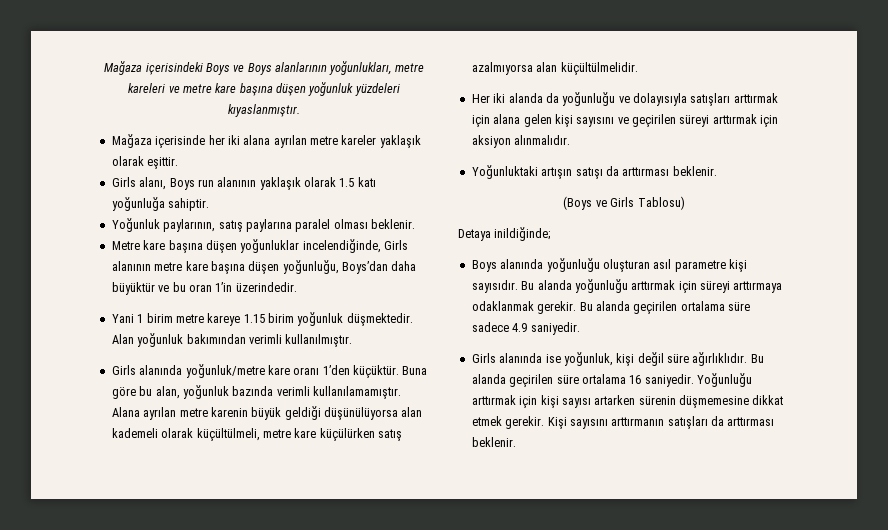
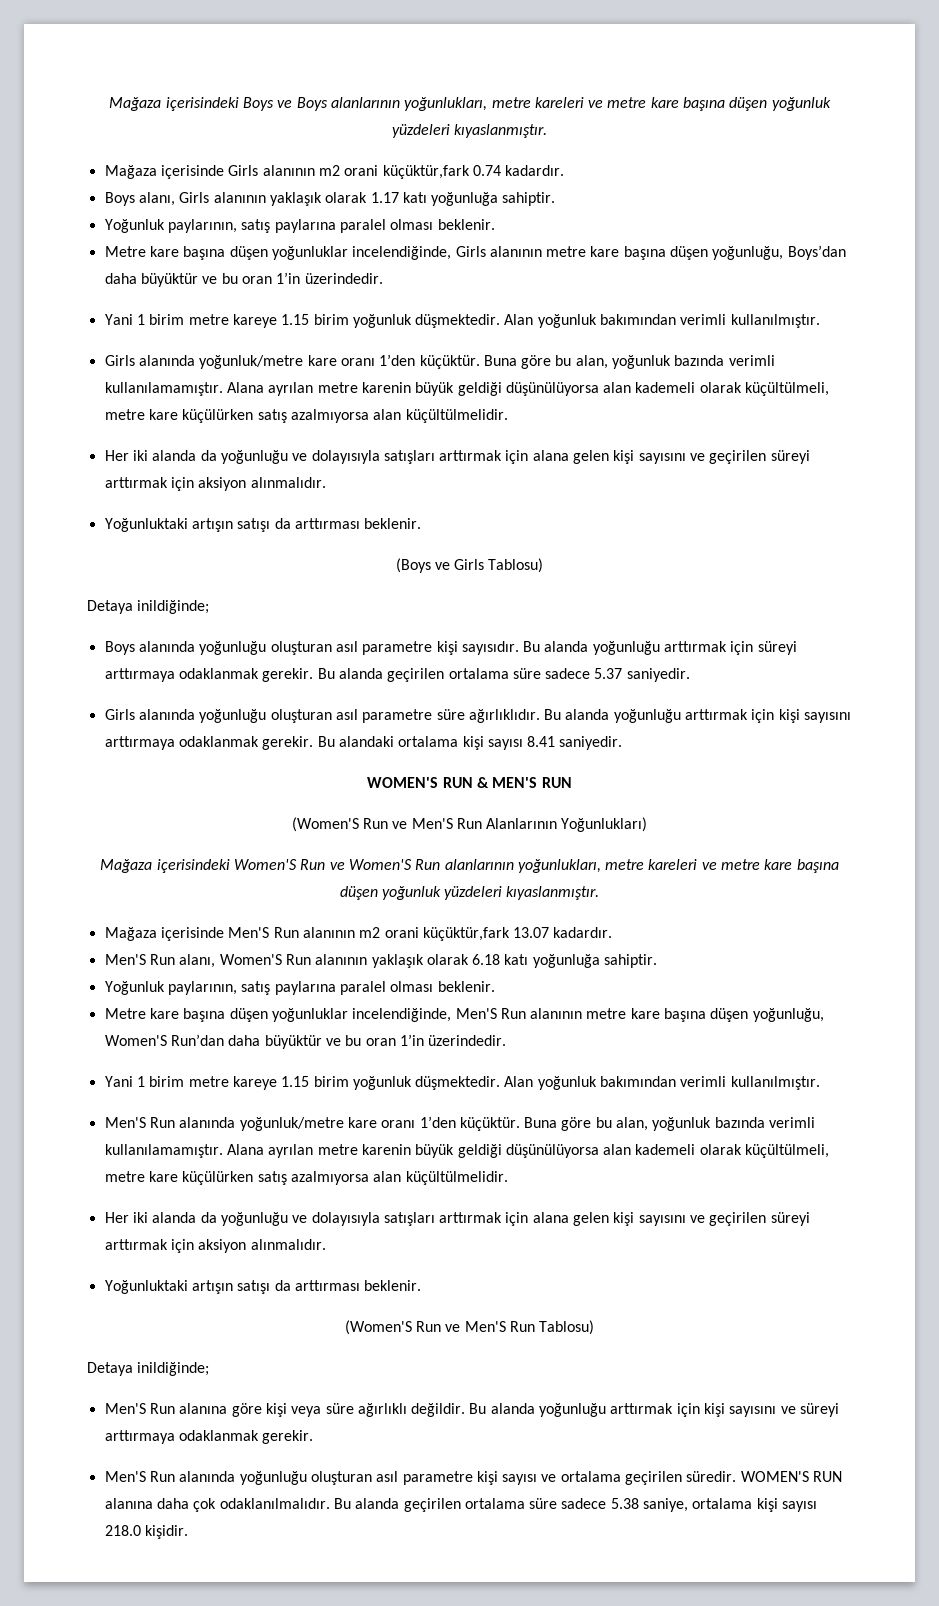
[208,135,421,148] [111,156,179,169] [111,177,355,190] her iki alana ayrılan metre kareler yaklaşık olarak eşittir. // Girls alanı, Boys run alanının yaklaşık olarak 1.5 -> [228,165,565,179] [104,192,399,206] Girls alanının m2 orani küçüktür,fark 0.74 kadardır. // Boys alanı, Girls alanının yaklaşık olarak 1.17
[512,323,528,332] 4.9 -> [594,668,623,679] 5.37
[545,352,764,366] [471,373,752,387] [471,395,784,408] [471,416,775,429] [471,437,516,447] ise yoğunluk, kişi değil süre ağırlıklıdır. Bu alanda geçirilen süre ortalama 16 saniyedir. Yoğunluğu arttırmak için kişi sayısı artarken sürenin düşmemesine dikkat etmek gerekir. Kişi sayısını arttırmanın satışları da arttırması beklenir. -> [199,709,852,723] [104,736,623,750] [367,777,572,788] [291,817,648,832] [100,859,839,873] [339,886,600,900] [104,927,613,941] [104,954,658,968] [104,981,495,995] [104,1008,824,1022] [104,1034,507,1049] [104,1076,820,1090] [104,1116,816,1131] [104,1144,830,1158] [104,1171,508,1185] [104,1212,810,1226] [104,1239,326,1253] [104,1280,422,1294] [344,1320,595,1335] [87,1362,210,1376] [104,1403,840,1417] [104,1430,314,1444] [104,1471,843,1485] [104,1498,818,1512] [104,1525,188,1539] yoğunluğu oluşturan asıl parametre süre ağırlıklıdır. Bu alanda yoğunluğu arttırmak için kişi sayısını arttırmaya odaklanmak gerekir. Bu alandaki ortalama kişi sayısı 8.41 saniyedir. // WOMEN'S RUN & MEN'S RUN // (Women'S Run ve Men'S Run Alanlarının Yoğunlukları) // Mağaza içerisindeki Women'S Run ve Women'S Run alanlarının yoğunlukları, metre kareleri ve metre kare başına düşen yoğunluk yüzdeleri kıyaslanmıştır. // Mağaza içerisinde Men'S Run alanının m2 orani küçüktür,fark 13.07 kadardır. // Men'S Run alanı, Women'S Run alanının yaklaşık olarak 6.18 katı yoğunluğa sahiptir. // Yoğunluk paylarının, satış paylarına paralel olması beklenir. // Metre kare başına düşen yoğunluklar incelendiğinde, Men'S Run alanının metre kare başına düşen yoğunluğu, Women'S Run’dan daha büyüktür ve bu oran 1’in üzerindedir. // Yani 1 birim metre kareye 1.15 birim yoğunluk düşmektedir. Alan yoğunluk bakımından verimli kullanılmıştır. // Men'S Run alanında yoğunluk/metre kare oranı 1’den küçüktür. Buna göre bu alan, yoğunluk bazında verimli kullanılamamıştır. Alana ayrılan metre karenin büyük geldiği düşünülüyorsa alan kademeli olarak küçültülmeli, metre kare küçülürken satış azalmıyorsa alan küçültülmelidir. // Her iki alanda da yoğunluğu ve dolayısıyla satışları arttırmak için alana gelen kişi sayısını ve geçirilen süreyi arttırmak için aksiyon alınmalıdır. // Yoğunluktaki artışın satışı da arttırması beklenir. // (Women'S Run ve Men'S Run Tablosu) // Detaya inildiğinde; // Men'S Run alanına göre kişi veya süre ağırlıklı değildir. Bu alanda yoğunluğu arttırmak için kişi sayısını ve süreyi arttırmaya odaklanmak gerekir. // Men'S Run alanında yoğunluğu oluşturan asıl parametre kişi sayısı ve ortalama geçirilen süredir. WOMEN'S RUN alanına daha çok odaklanılmalıdır. Bu alanda geçirilen ortalama süre sadece 5.38 saniye, ortalama kişi sayısı 218.0 kişidir.

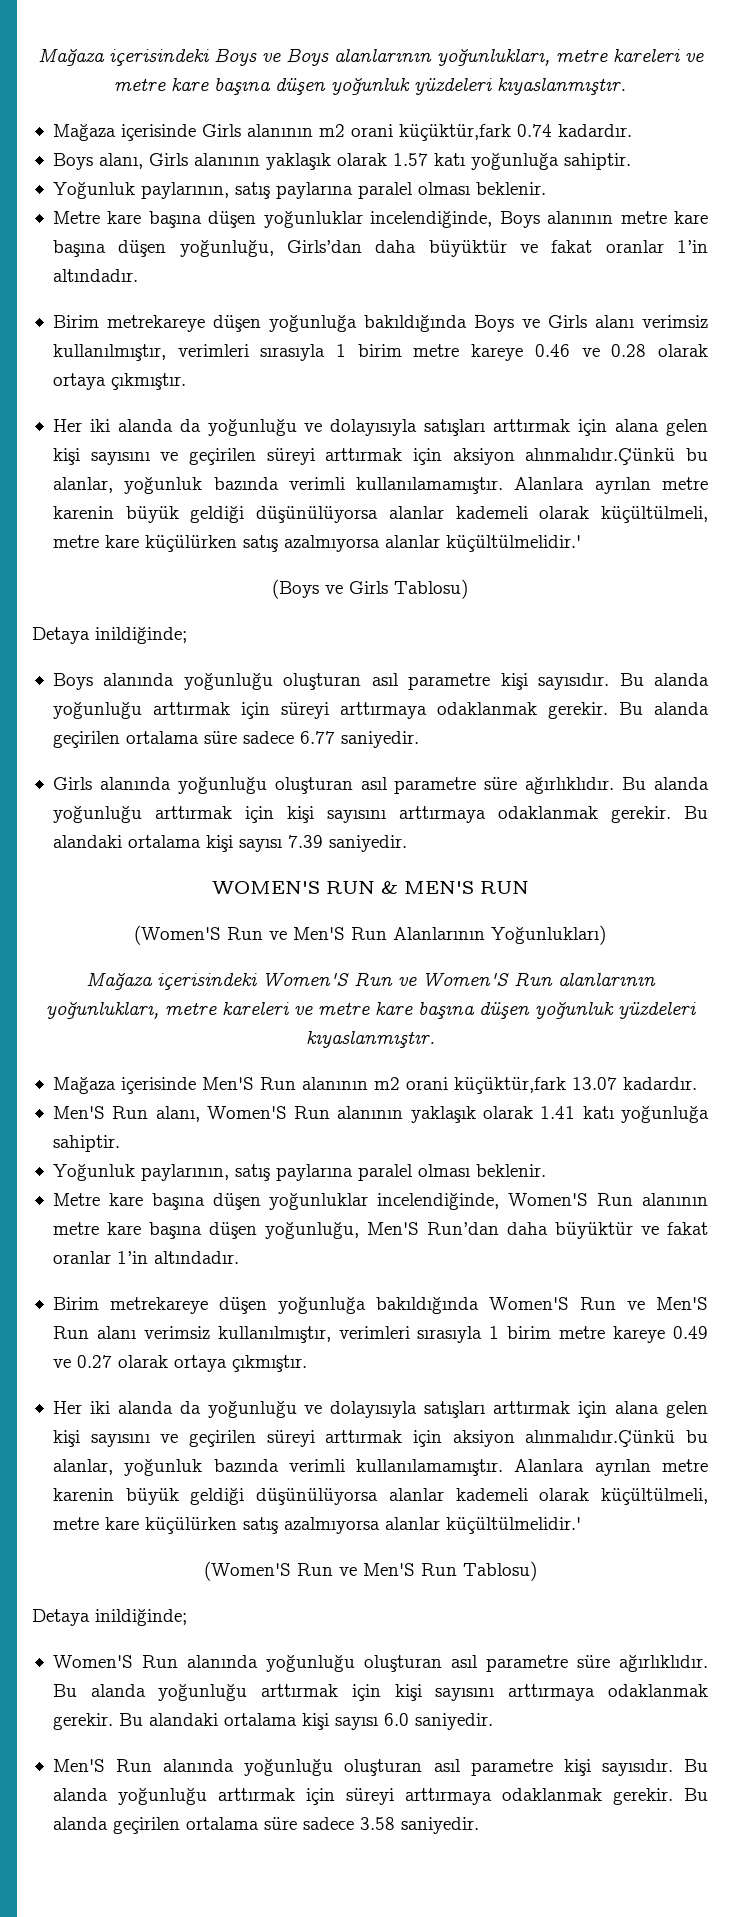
[370,192,399,203] 1.17 -> [392,153,428,166] 1.57
[455,245,846,260] [104,272,383,287] [104,314,820,328] [104,354,775,369] [104,382,830,396] [104,409,508,423] Girls alanının metre kare başına düşen yoğunluğu, Boys’dan daha büyüktür ve bu oran 1’in üzerindedir. // Yani 1 birim metre kareye 1.15 birim yoğunluk düşmektedir. Alan yoğunluk bakımından verimli kullanılmıştır. // Girls alanında yoğunluk/metre kare oranı 1’den küçüktür. Buna göre bu alan, yoğunluk bazında verimli kullanılamamıştır. Alana ayrılan metre karenin büyük geldiği düşünülüyorsa alan kademeli olarak küçültülmeli, metre kare küçülürken satış azalmıyorsa alan küçültülmelidir. -> [499,211,708,228] [52,240,708,257] [52,269,138,282] [52,315,708,332] [52,344,708,361] [52,373,186,390] Boys alanının metre kare başına düşen yoğunluğu, Girls’dan daha büyüktür ve fakat oranlar 1’in altındadır. // Birim metrekareye düşen yoğunluğa bakıldığında Boys ve Girls alanı verimsiz kullanılmıştır, verimleri sırasıyla 1 birim metre kareye 0.46 ve 0.28 olarak ortaya çıkmıştır.
[250,477,326,488] [104,518,422,532] alınmalıdır. // Yoğunluktaki artışın satışı da arttırması beklenir. -> [525,448,709,465] [52,477,708,494] [52,506,709,523] [52,535,581,552] alınmalıdır.Çünkü bu alanlar, yoğunluk bazında verimli kullanılamamıştır. Alanlara ayrılan metre karenin büyük geldiği düşünülüyorsa alanlar kademeli olarak küçültülmeli, metre kare küçülürken satış azalmıyorsa alanlar küçültülmelidir.'
[594,668,623,679] 5.37 -> [299,731,335,744] 6.77
[527,736,556,747] 8.41 -> [287,835,323,848] 7.39
[472,954,501,965] 6.18 -> [540,1106,576,1119] 1.41
[455,1008,497,1019] Men'S -> [508,1193,589,1206] Women'S
[104,1035,167,1046] Women'S -> [366,1222,419,1235] Men'S
[345,1034,507,1046] [104,1076,820,1090] [104,1116,816,1131] [104,1144,830,1158] [104,1171,508,1185] bu oran 1’in üzerindedir. // Yani 1 birim metre kareye 1.15 birim yoğunluk düşmektedir. Alan yoğunluk bakımından verimli kullanılmıştır. // Men'S Run alanında yoğunluk/metre kare oranı 1’den küçüktür. Buna göre bu alan, yoğunluk bazında verimli kullanılamamıştır. Alana ayrılan metre karenin büyük geldiği düşünülüyorsa alan kademeli olarak küçültülmeli, metre kare küçülürken satış azalmıyorsa alan küçültülmelidir. -> [667,1222,708,1235] [52,1251,239,1264] [52,1297,709,1314] [52,1326,708,1343] [52,1355,307,1372] fakat oranlar 1’in altındadır. // Birim metrekareye düşen yoğunluğa bakıldığında Women'S Run ve Men'S Run alanı verimsiz kullanılmıştır, verimleri sırasıyla 1 birim metre kareye 0.49 ve 0.27 olarak ortaya çıkmıştır.
[250,1239,326,1250] [104,1280,422,1294] alınmalıdır. // Yoğunluktaki artışın satışı da arttırması beklenir. -> [525,1430,709,1447] [52,1459,708,1476] [52,1488,709,1505] [52,1517,581,1534] alınmalıdır.Çünkü bu alanlar, yoğunluk bazında verimli kullanılamamıştır. Alanlara ayrılan metre karenin büyük geldiği düşünülüyorsa alanlar kademeli olarak küçültülmeli, metre kare küçülürken satış azalmıyorsa alanlar küçültülmelidir.'
[104,1403,840,1417] [104,1430,314,1444] Men'S Run alanına göre kişi veya süre ağırlıklı değildir. Bu alanda yoğunluğu arttırmak için kişi sayısını ve süreyi arttırmaya odaklanmak gerekir. -> [52,1655,708,1672] [52,1684,708,1701] [52,1713,493,1730] Women'S Run alanında yoğunluğu oluşturan asıl parametre süre ağırlıklıdır. Bu alanda yoğunluğu arttırmak için kişi sayısını arttırmaya odaklanmak gerekir. Bu alandaki ortalama kişi sayısı 6.0 saniyedir.
[502,1471,843,1485] [104,1498,818,1512] [104,1525,188,1539] sayısı ve ortalama geçirilen süredir. WOMEN'S RUN alanına daha çok odaklanılmalıdır. Bu alanda geçirilen ortalama süre sadece 5.38 saniye, ortalama kişi sayısı 218.0 kişidir. -> [601,1759,708,1776] [52,1788,708,1805] [52,1817,479,1834] sayısıdır. Bu alanda yoğunluğu arttırmak için süreyi arttırmaya odaklanmak gerekir. Bu alanda geçirilen ortalama süre sadece 3.58 saniyedir.

